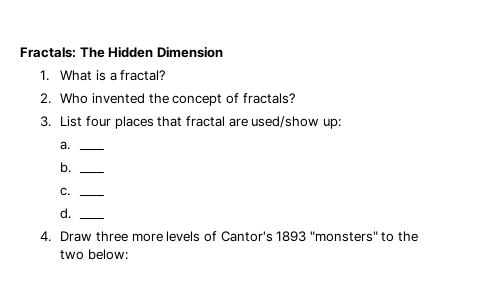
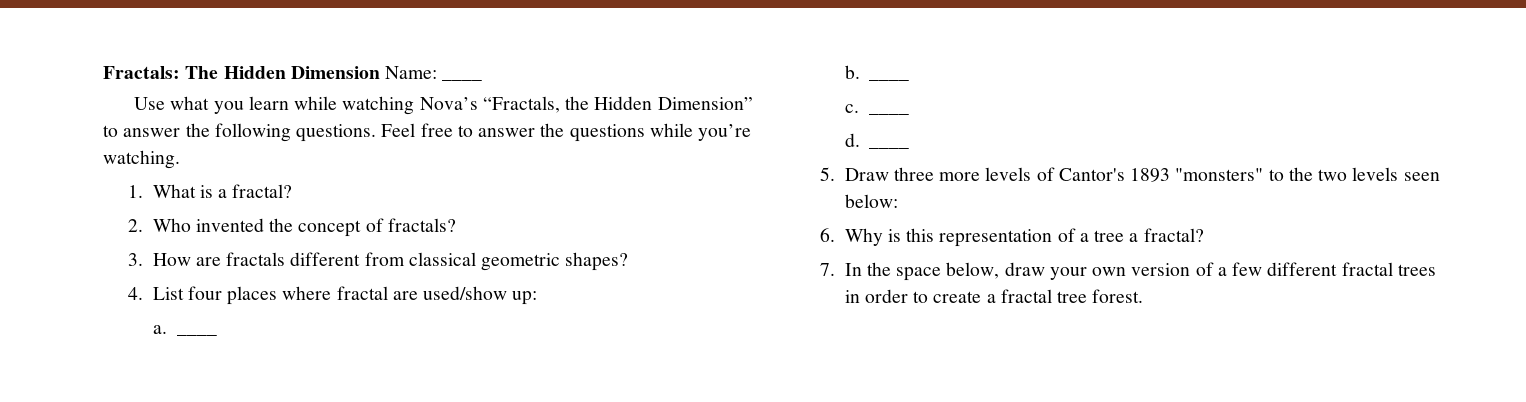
(223, 52) none -> [385,66,438,79] [442,79,483,81] [134,96,753,115] [103,123,752,142] [103,150,180,169] Name: ____ // Use what you learn while watching Nova’s “Fractals, the Hidden Dimension” to answer the following questions. Feel free to answer the questions while you’re watching.
(52, 121) none -> [152,252,629,271] [127,287,143,300] How are fractals different from classical geometric shapes? // 4.
[157,116,183,127] that -> [282,286,332,300] where
[40,231,52,242] 4. -> [819,167,835,181] 5.
(85, 255) none -> [1352,167,1440,181] levels seen
(128, 254) none -> [819,228,1204,247] [819,262,1436,281] [844,289,1144,303] // 6. Why is this representation of a tree a fractal? // 7. In the space below, draw your own version of a few different fractal trees in order to create a fractal tree forest.

